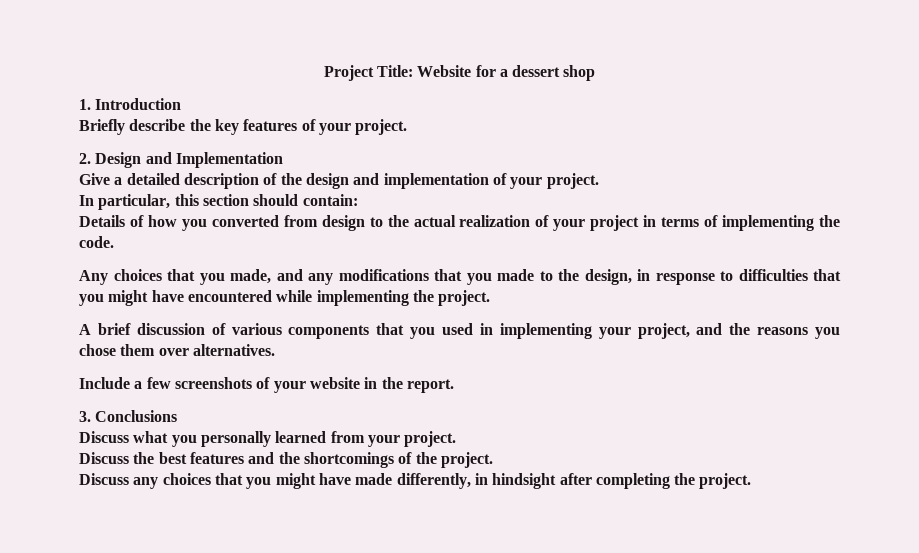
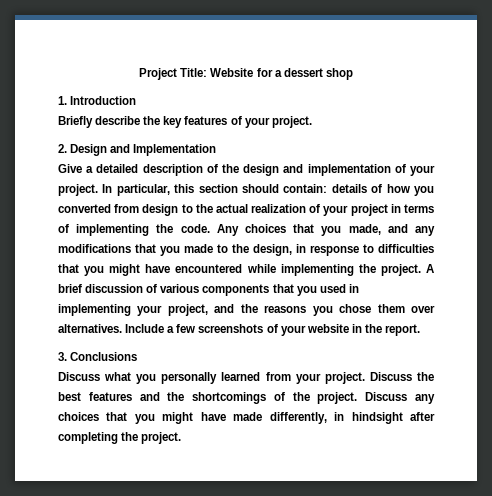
(599, 181) // -> (98, 190) none
[79,215,125,227] // Details -> [331,184,367,193] details
(114, 242) // -> (210, 228) none
(491, 298) // -> (421, 270) none
(275, 350) // -> (122, 328) none
(457, 439) // -> (365, 378) none
(493, 460) // -> (358, 398) none

